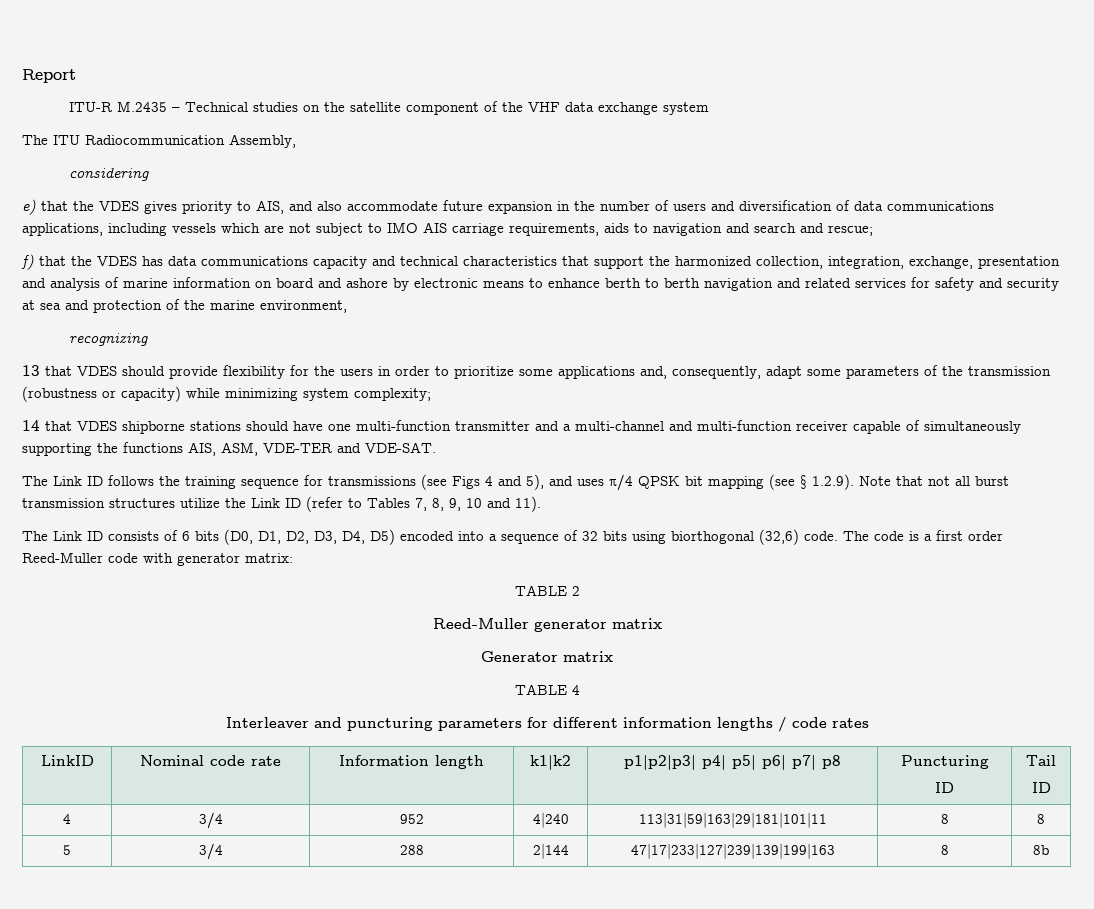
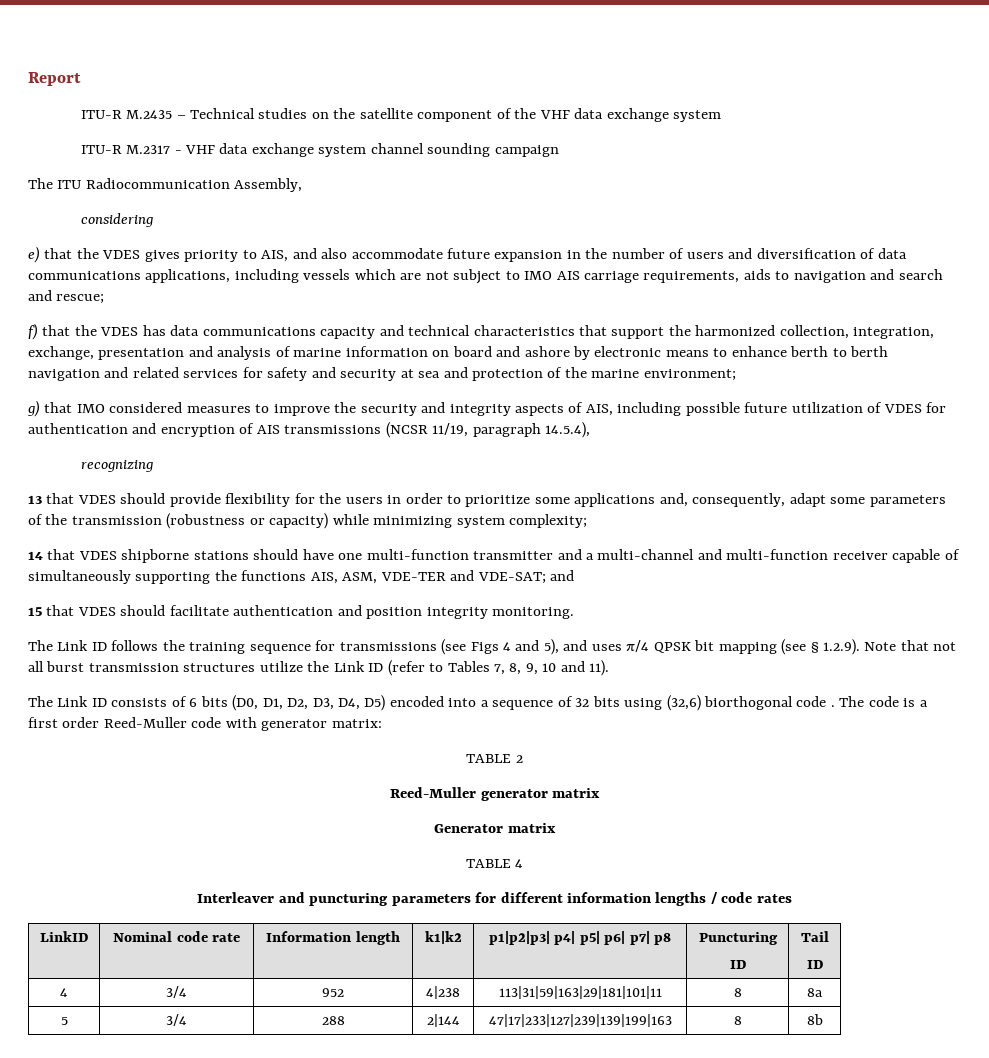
(709, 108) none -> [80,143,559,157] // ITU-R M.2317 - VHF data exchange system channel sounding campaign
[260,300,347,313] environment, -> [643,369,736,381] [27,400,947,417] [28,422,591,438] environment; // g) that IMO considered measures to improve the security and integrity aspects of AIS, including possible future utilization of VDES for authentication and encryption of AIS transmissions (NCSR 11/19, paragraph 14.5.4),
[365,442,436,453] VDE-SAT. -> [477,570,575,584] [28,605,575,619] VDE-SAT; and // 15 that VDES should facilitate authentication and position integrity monitoring.
[671,529,838,545] biorthogonal (32,6) code. -> [666,695,835,711] (32,6) biorthogonal code .
[532,812,569,828] 4|240 -> [426,986,460,999] 4|238
[1037,814,1045,824] 8 -> [807,988,823,997] 8a

